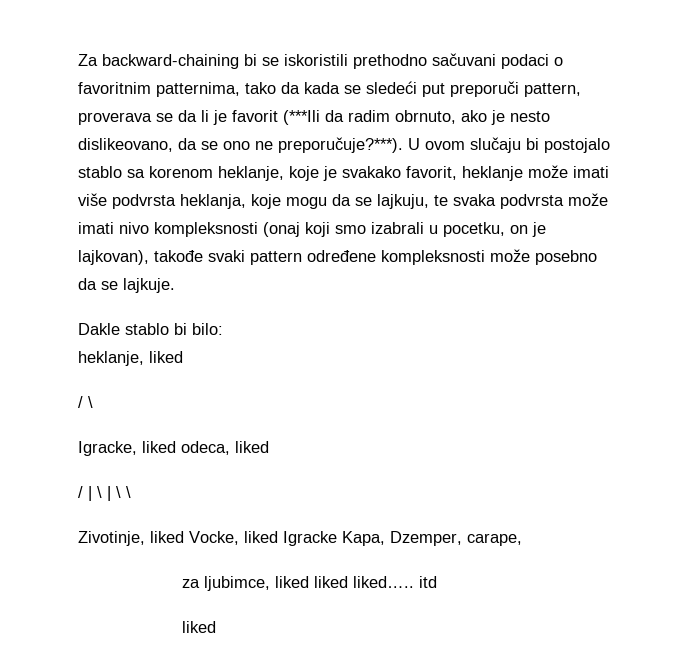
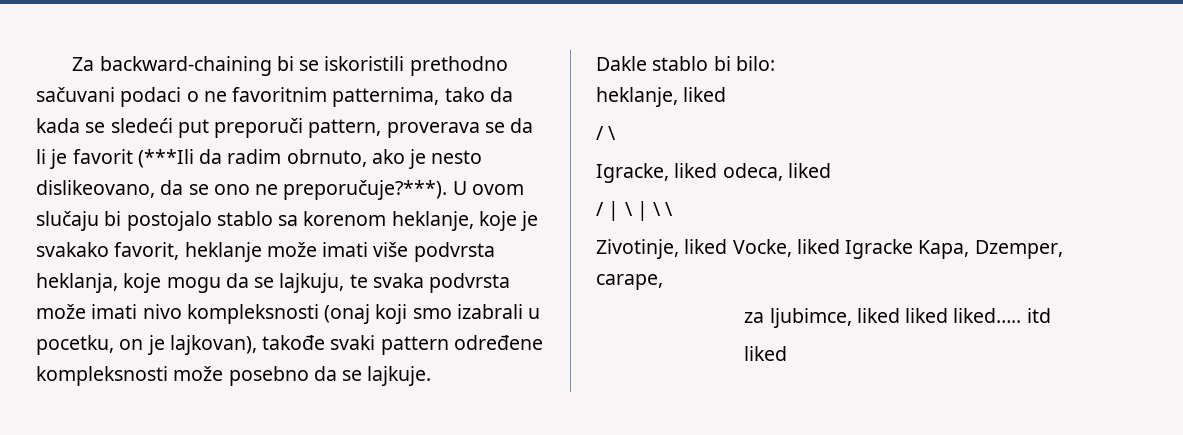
(563, 61) none -> [203,91,227,102] ne

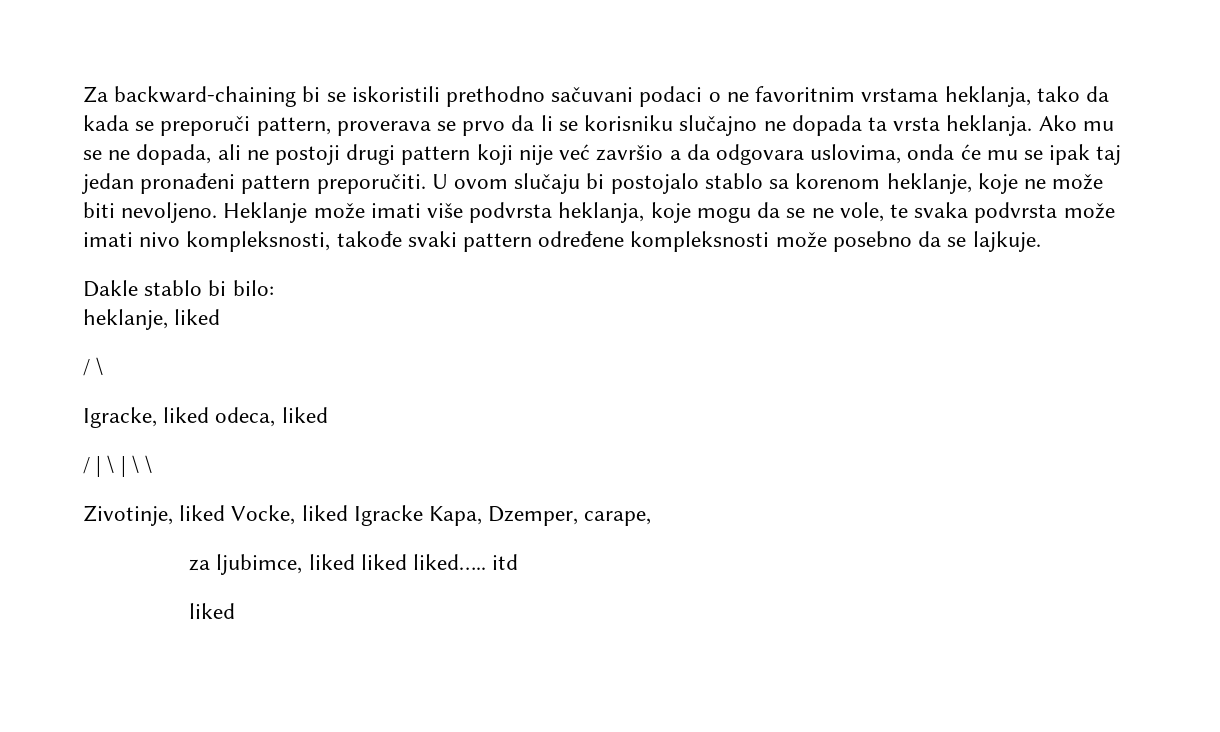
[332,87,440,107] patternima, -> [861,86,1031,107] vrstama heklanja,
[110,118,209,138] sledeći put -> (155, 126) none
(505, 127) none -> [462,121,506,136] prvo
[49,149,483,169] [36,180,448,200] je favorit (***Ili da radim obrnuto, ako je nesto dislikeovano, da se ono ne preporučuje?***). -> [558,115,1114,136] [83,144,1122,165] [82,173,426,194] se korisniku slučajno ne dopada ta vrsta heklanja. Ako mu se ne dopada, ali ne postoji drugi pattern koji nije već završio a da odgovara uslovima, onda će mu se ipak taj jedan pronađeni pattern preporučiti.
[520,211,539,231] [36,242,262,262] je svakako favorit, heklanje -> [1023,174,1104,190] [83,202,308,223] ne može biti nevoljeno. Heklanje
[279,273,345,293] lajkuju, -> [811,202,884,222] ne vole,
[186,304,541,324] [36,335,257,355] kompleksnosti (onaj koji smo izabrali u pocetku, on je lajkovan), -> [186,231,331,252] kompleksnosti,

